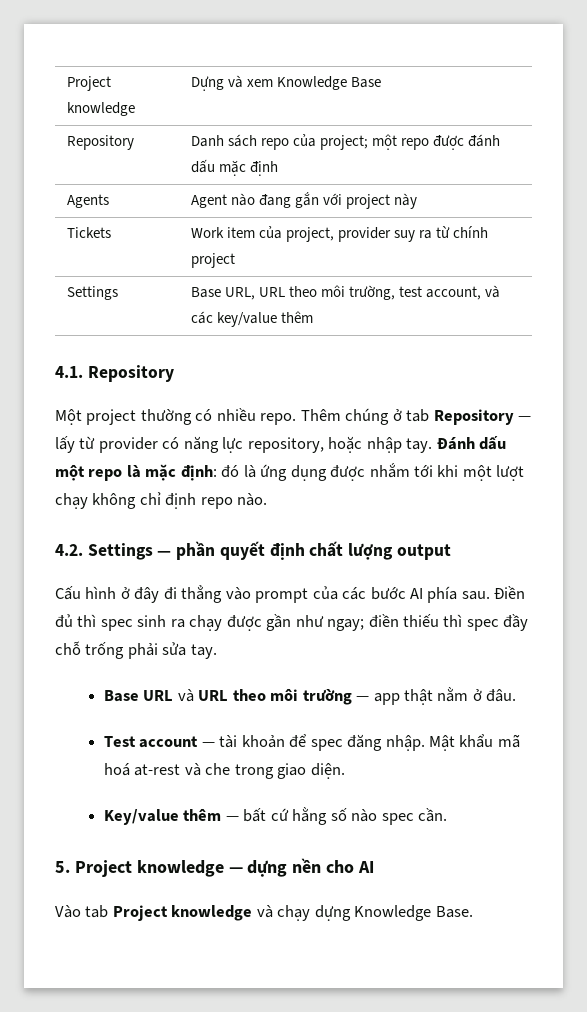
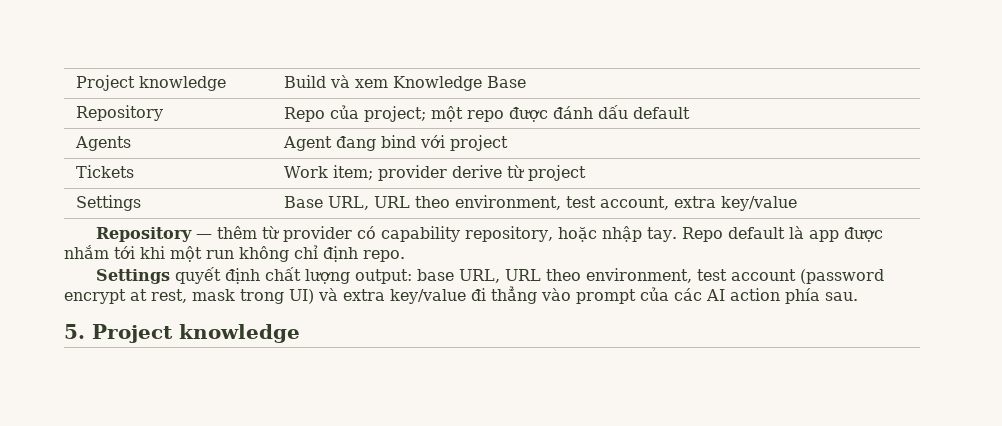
[190,76,224,91] Dựng -> [283,75,326,88] Build
[190,134,290,150] Danh sách repo -> [283,107,325,122] Repo
[219,160,279,176] mặc định -> [632,107,690,119] default
[231,192,320,208] nào đang gắn -> [335,135,416,151] đang bind
[394,193,418,209] này -> (508, 143) none
[227,226,489,242] item của project, provider suy ra từ chính -> [332,165,525,181] item; provider derive từ
[321,285,501,300] [190,311,314,327] [55,365,174,382] [55,408,430,425] môi trường, test account, và các key/value thêm // 4.1. Repository // Một project thường có nhiều repo. Thêm chúng ở tab -> [454,195,797,211] environment, test account, extra key/value //
[55,436,75,453] lấy -> [217,226,258,239] thêm
[183,436,244,453] năng lực -> [381,226,461,242] capability
[436,436,507,450] [55,464,327,481] Đánh dấu một repo là mặc định: đó là ứng dụng -> [682,226,840,242] Repo default là app
[496,465,525,481] [55,493,88,509] lượt chạy -> [206,250,234,259] run
[200,493,268,509] [55,541,451,560] [55,586,160,603] repo nào. // 4.2. Settings — phần quyết định chất lượng output // Cấu hình ở đây -> [363,250,405,262] [96,267,885,284] [64,288,466,304] repo. // Settings quyết định chất lượng output: base URL, URL theo environment, test account (password encrypt at rest, mask trong UI) và extra key/value
[370,587,424,600] bước AI -> [706,288,780,301] AI action
[494,586,526,599] [55,614,529,631] [55,641,217,659] [103,687,517,705] [103,734,520,751] [103,763,345,779] [103,807,447,825] [55,858,375,877] [55,905,473,921] Điền đủ thì spec sinh ra chạy được gần như ngay; điền thiếu thì spec đầy chỗ trống phải sửa tay. // Base URL và URL theo môi trường — app thật nằm ở đâu. // Test account — tài khoản để spec đăng nhập. Mật khẩu mã hoá at-rest và che trong giao diện. // Key/value thêm — bất cứ hằng số nào spec cần. // 5. Project knowledge — dựng nền cho AI // Vào tab Project knowledge và chạy dựng Knowledge Base. -> [64,324,300,343] // 5. Project knowledge

